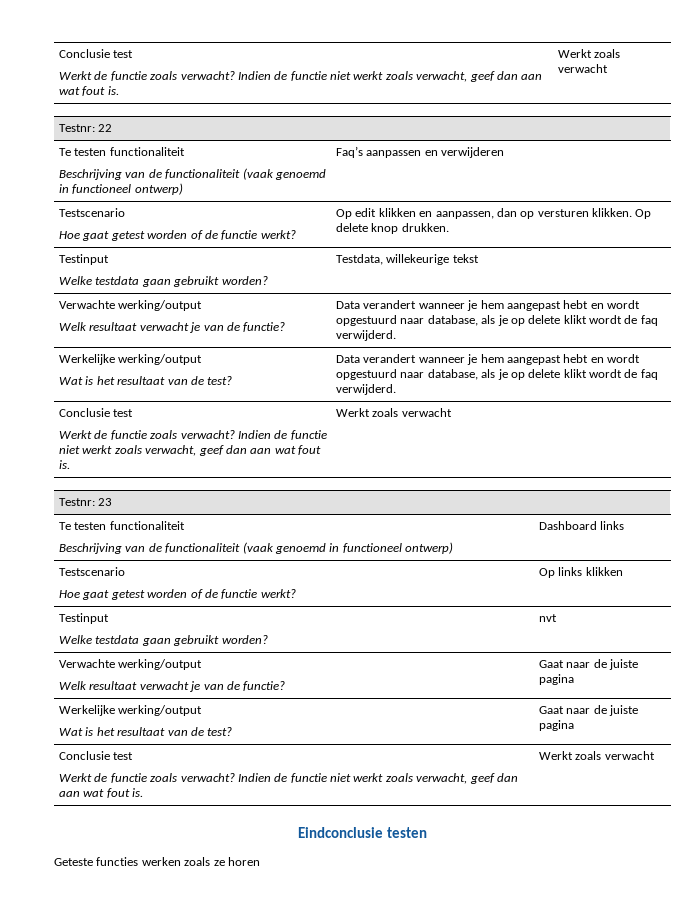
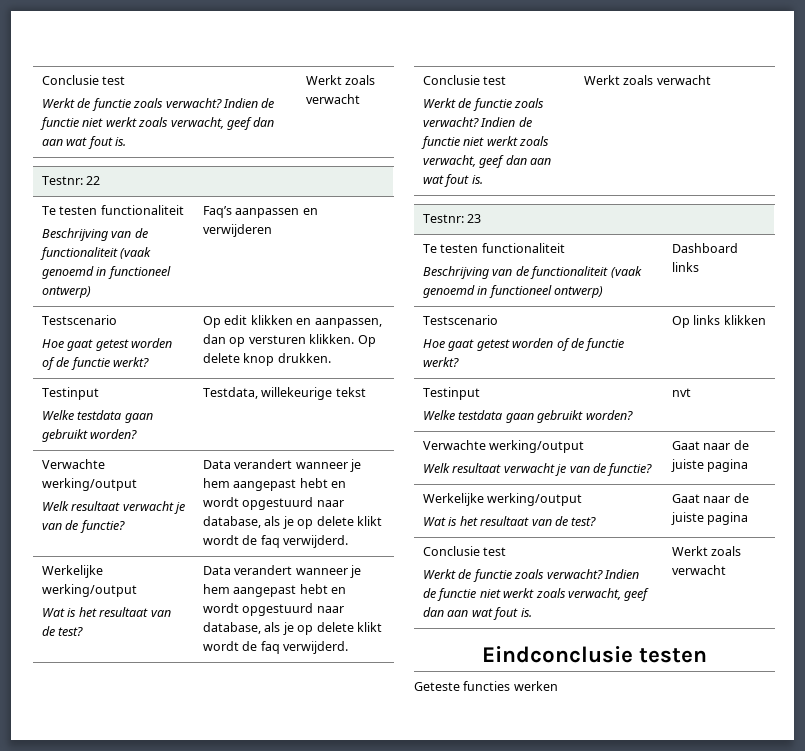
[184,857,260,866] zoals ze horen -> (558, 686) none

